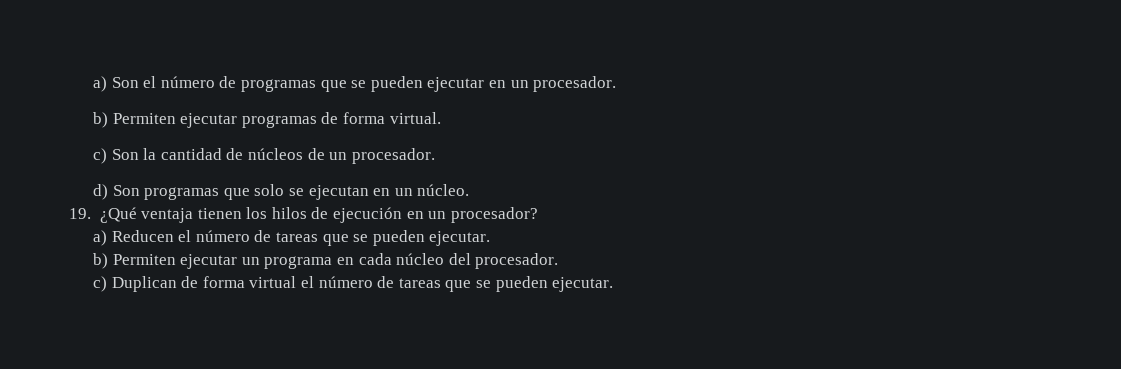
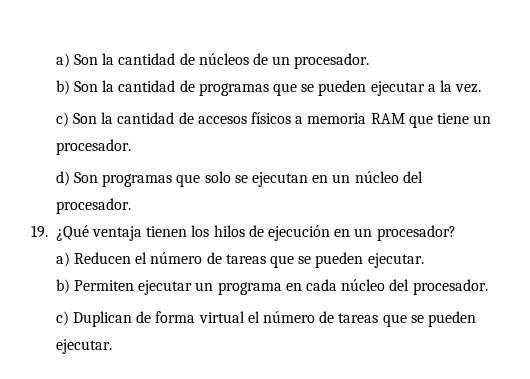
[143,76,215,88] el número -> [102,53,370,69] [55,80,176,95] la cantidad de núcleos de un procesador. // b) Son la cantidad
[488,76,617,92] [93,112,441,128] en un procesador. // b) Permiten ejecutar programas de forma virtual. -> [427,80,482,93] a la vez.
[248,148,325,160] núcleos de -> [197,112,469,128] accesos físicos a memoria RAM que tiene
[417,184,470,196] núcleo. -> [354,171,423,183] [55,198,131,214] núcleo del procesador.

